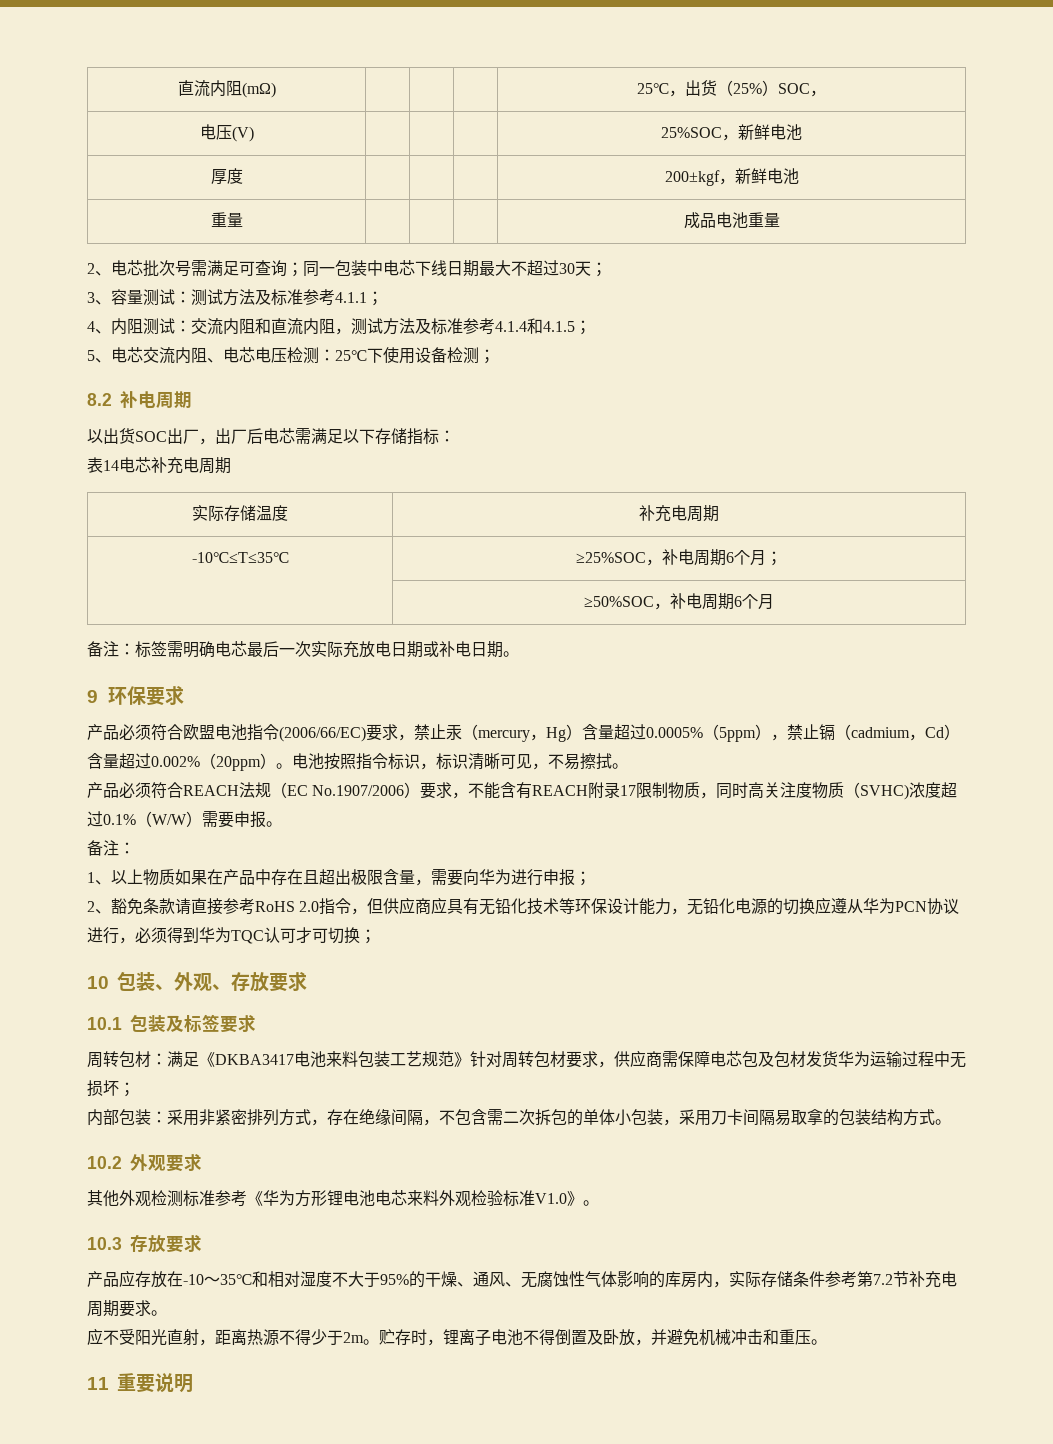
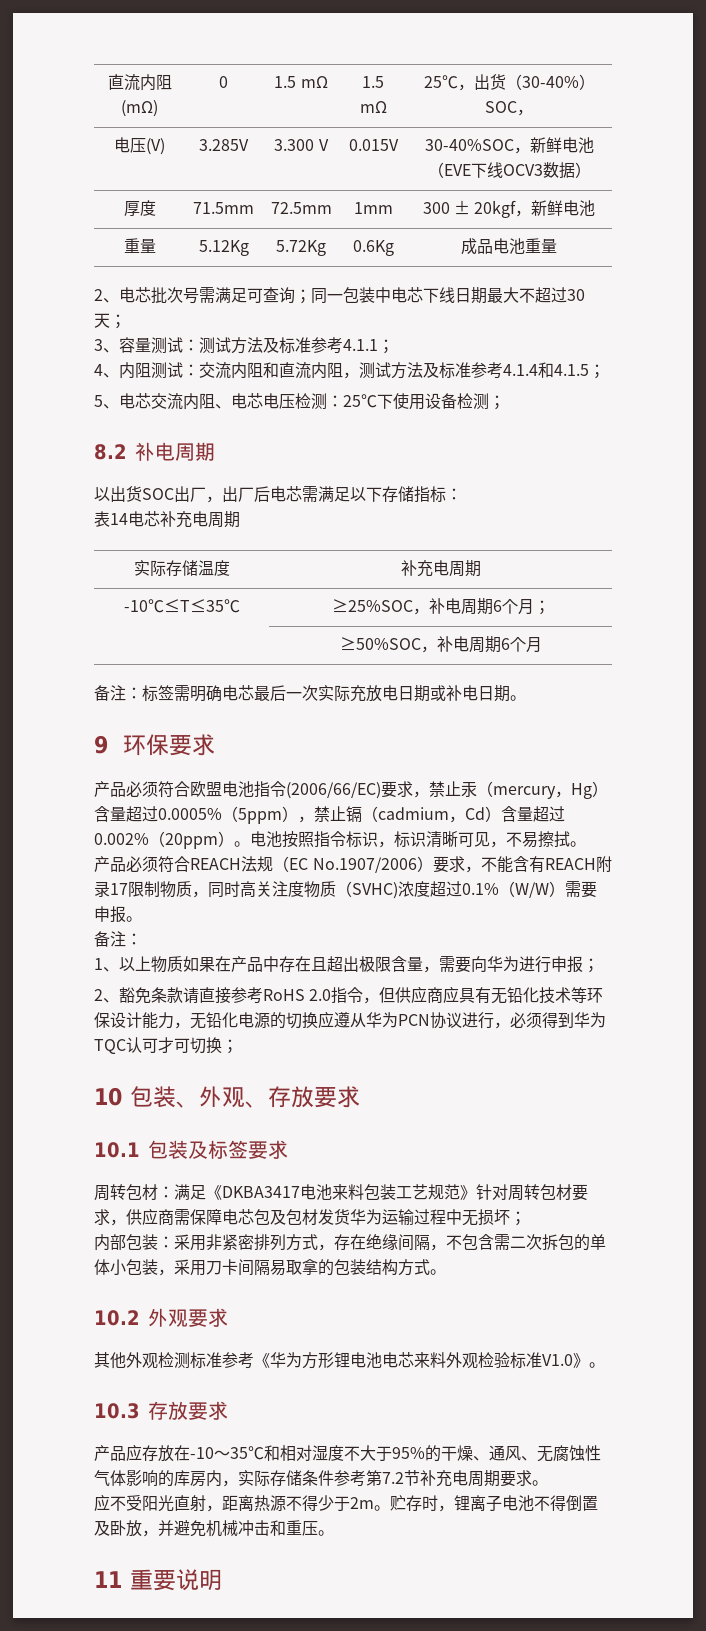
(276, 90) | | -> [219,76,228,88] [274,76,328,88] [362,76,384,88] [359,101,387,113] 0 | 1.5 mΩ | 1.5 mΩ
[733,83,762,94] 25% -> [521,76,579,88] 30-40%
[661,124,802,141] [210,168,243,184] [664,170,720,186] | | | 25%SOC，新鲜电池 // 厚度 | | | | 200±kgf -> [199,139,249,151] [274,139,329,151] [348,139,399,151] [424,137,594,154] [427,162,591,179] [123,200,156,216] [193,202,254,214] [270,202,332,214] [353,202,393,214] [422,200,517,218] 3.285V | 3.300 V | 0.015V | 30-40%SOC，新鲜电池（EVE下线OCV3数据） // 厚度 | 71.5mm | 72.5mm | 1mm | 300 ± 20kgf
(243, 220) | | -> [198,240,249,256] [276,240,326,256] [352,240,394,256] 5.12Kg | 5.72Kg | 0.6Kg

